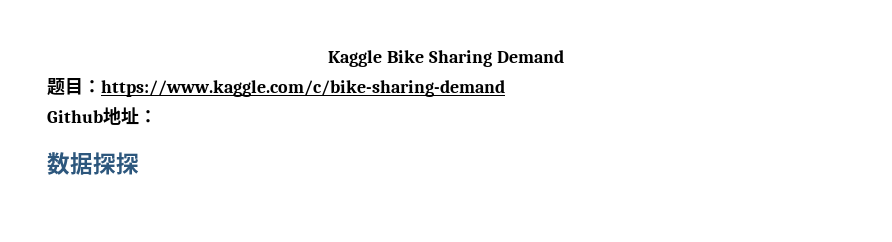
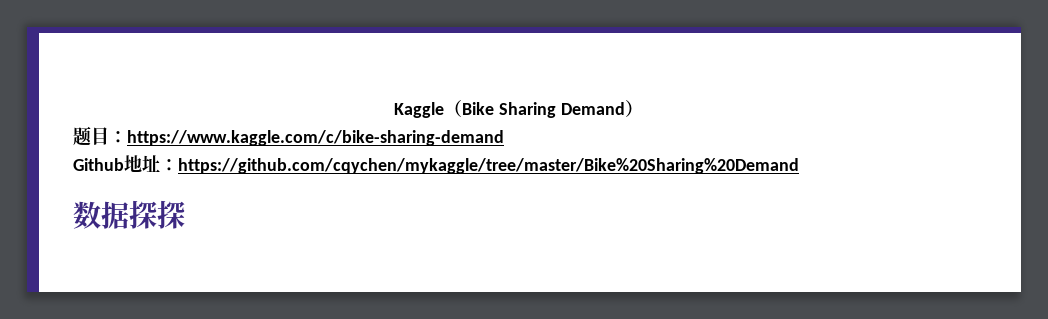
(383, 58) none -> [444,99,463,117] （
(564, 56) none -> [624,99,643,117] ）
(157, 116) none -> [178,158,799,174] https://github.com/cqychen/mykaggle/tree/master/Bike%20Sharing%20Demand

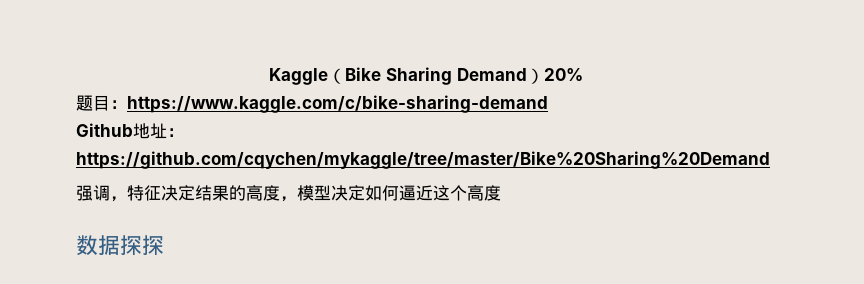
(643, 108) none -> [543,68,583,81] 20%
(799, 166) none -> [76,185,501,202] // 强调，特征决定结果的高度，模型决定如何逼近这个高度

